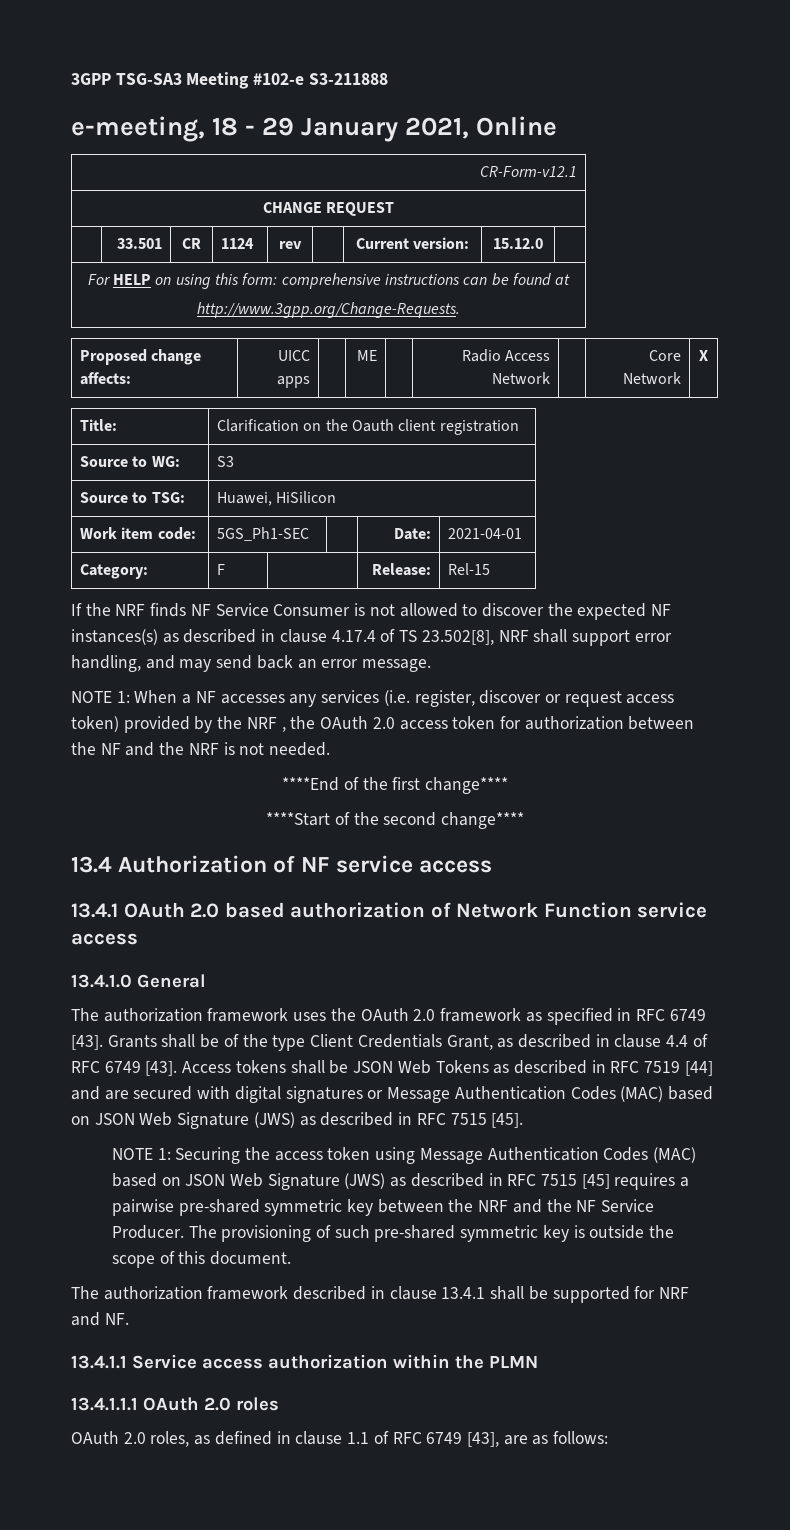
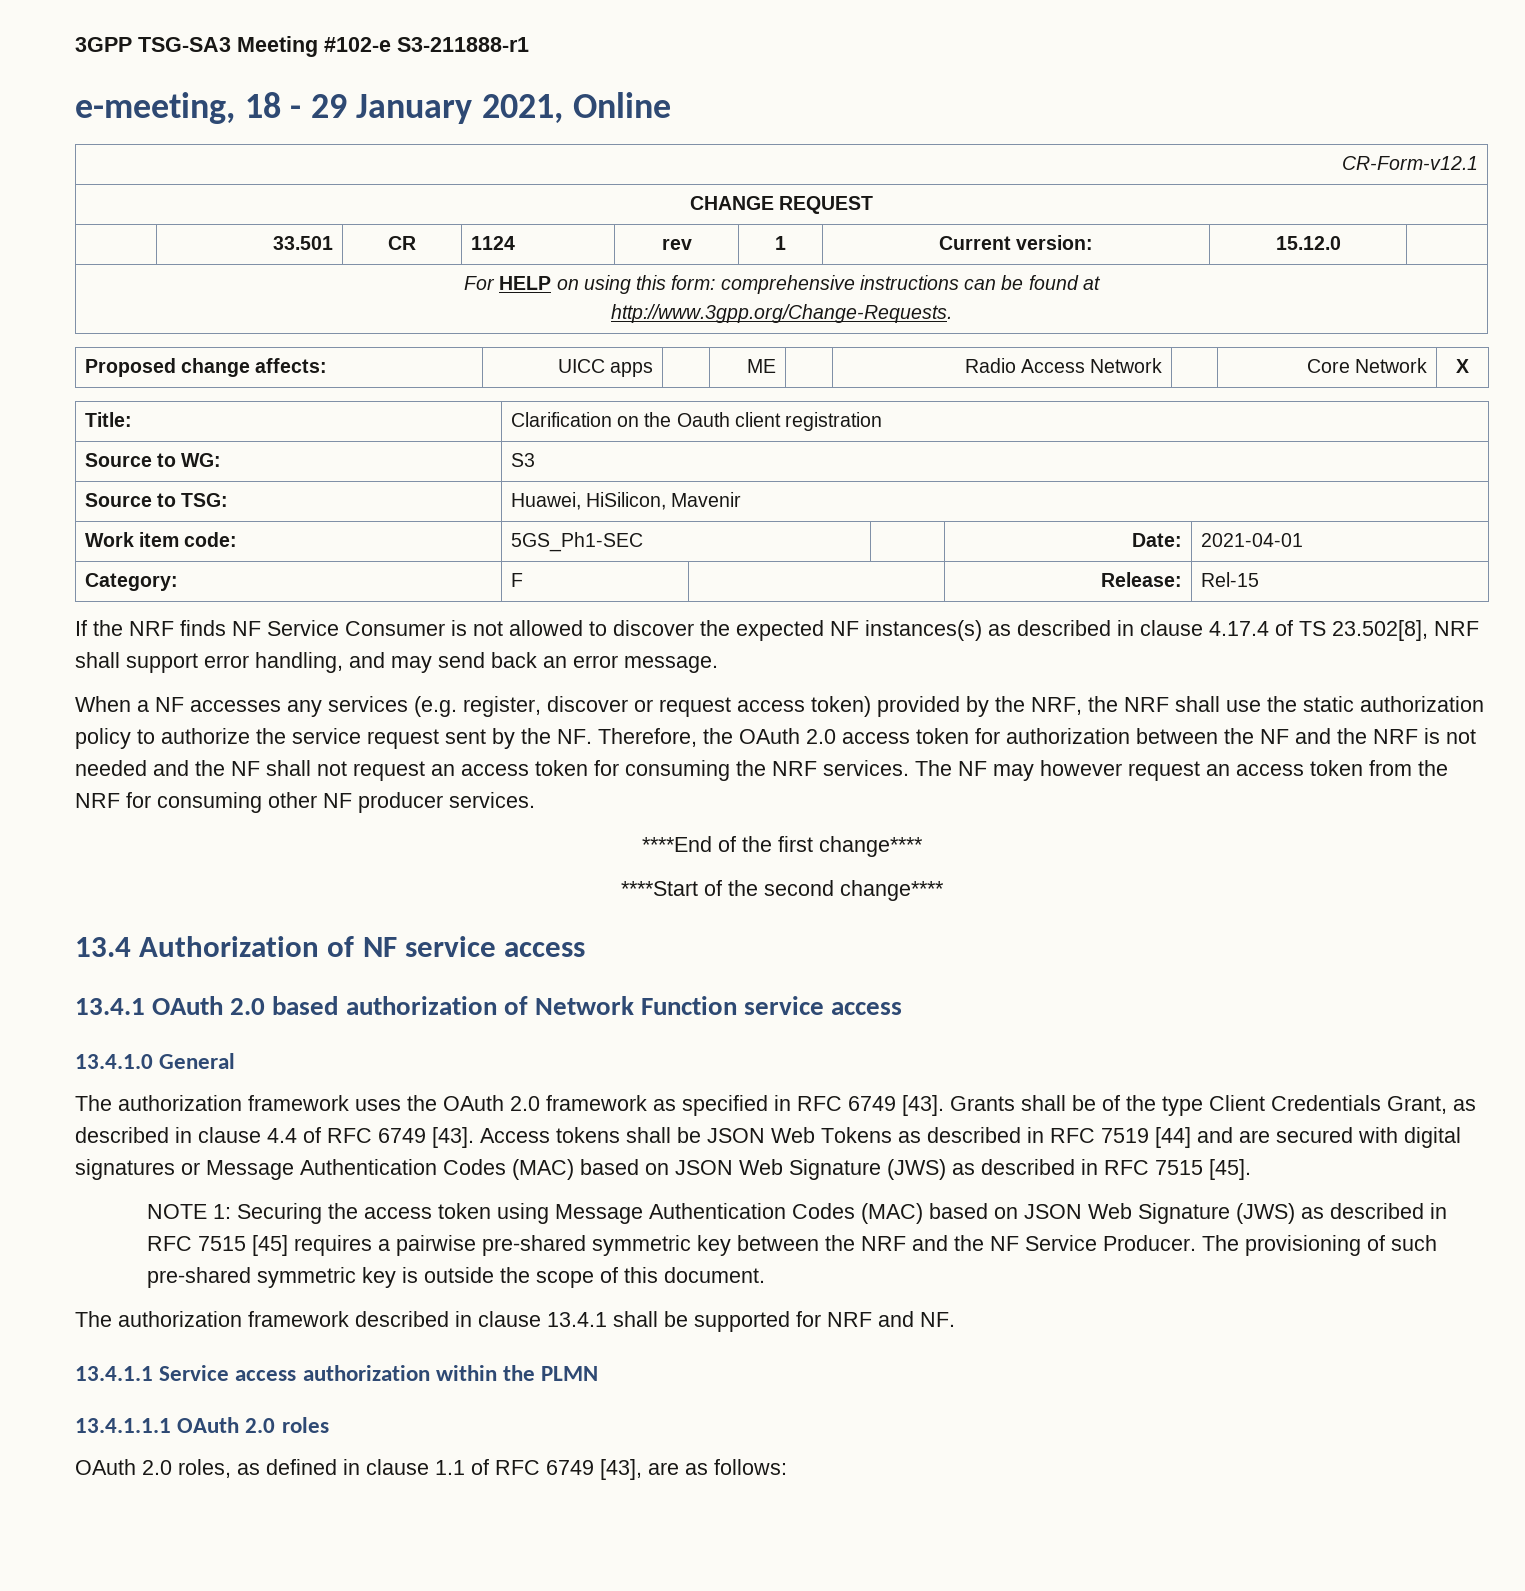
[308,73,388,85] S3-211888 -> [397,37,529,52] S3-211888-r1
(302, 245) none -> [775,236,786,250] 1
[276,491,337,503] HiSilicon -> [586,492,742,510] HiSilicon, Mavenir
[71,691,130,703] NOTE 1: -> (718, 664) none
[383,690,410,706] (i.e. -> [414,696,457,717] (e.g.
[246,717,286,732] NRF , -> [1031,696,1484,715] [75,728,697,749] NRF, the NRF shall use the static authorization policy to authorize the service request sent by the NF. Therefore,
[269,742,331,756] needed. -> [75,760,1448,781] [75,792,535,813] needed and the NF shall not request an access token for consuming the NRF services. The NF may however request an access token from the NRF for consuming other NF producer services.

